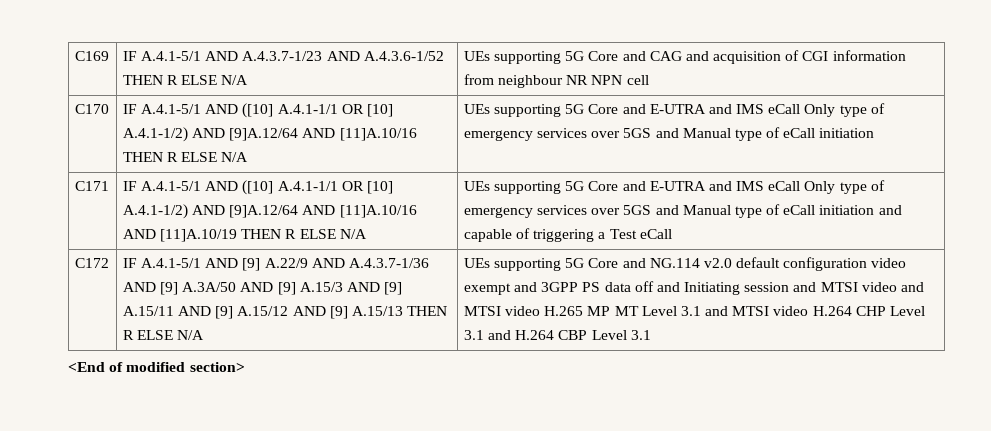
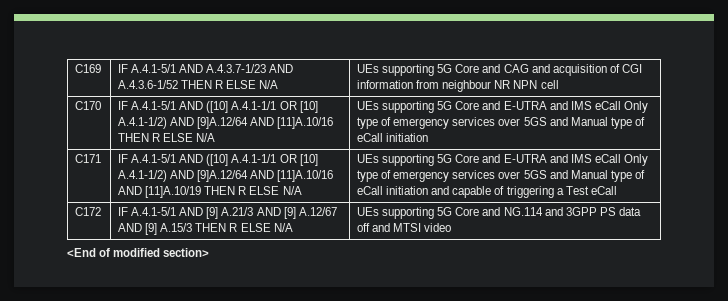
[264,258,429,268] [122,282,237,295] A.22/9 AND A.4.3.7-1/36 AND [9] A.3A/50 -> [221,207,337,219] A.21/3 AND [9] A.12/67
[346,282,403,295] [122,306,403,319] AND [9] A.15/11 AND [9] A.15/12 AND [9] A.15/13 -> (193, 227) none
[703,257,907,271] [463,283,511,295] v2.0 default configuration video exempt -> (543, 211) none
[684,282,924,295] [463,306,925,316] [463,330,651,340] Initiating session and MTSI video and MTSI video H.265 MP MT Level 3.1 and MTSI video H.264 CHP Level 3.1 and H.264 CBP Level 3.1 -> [393,223,452,232] MTSI video

